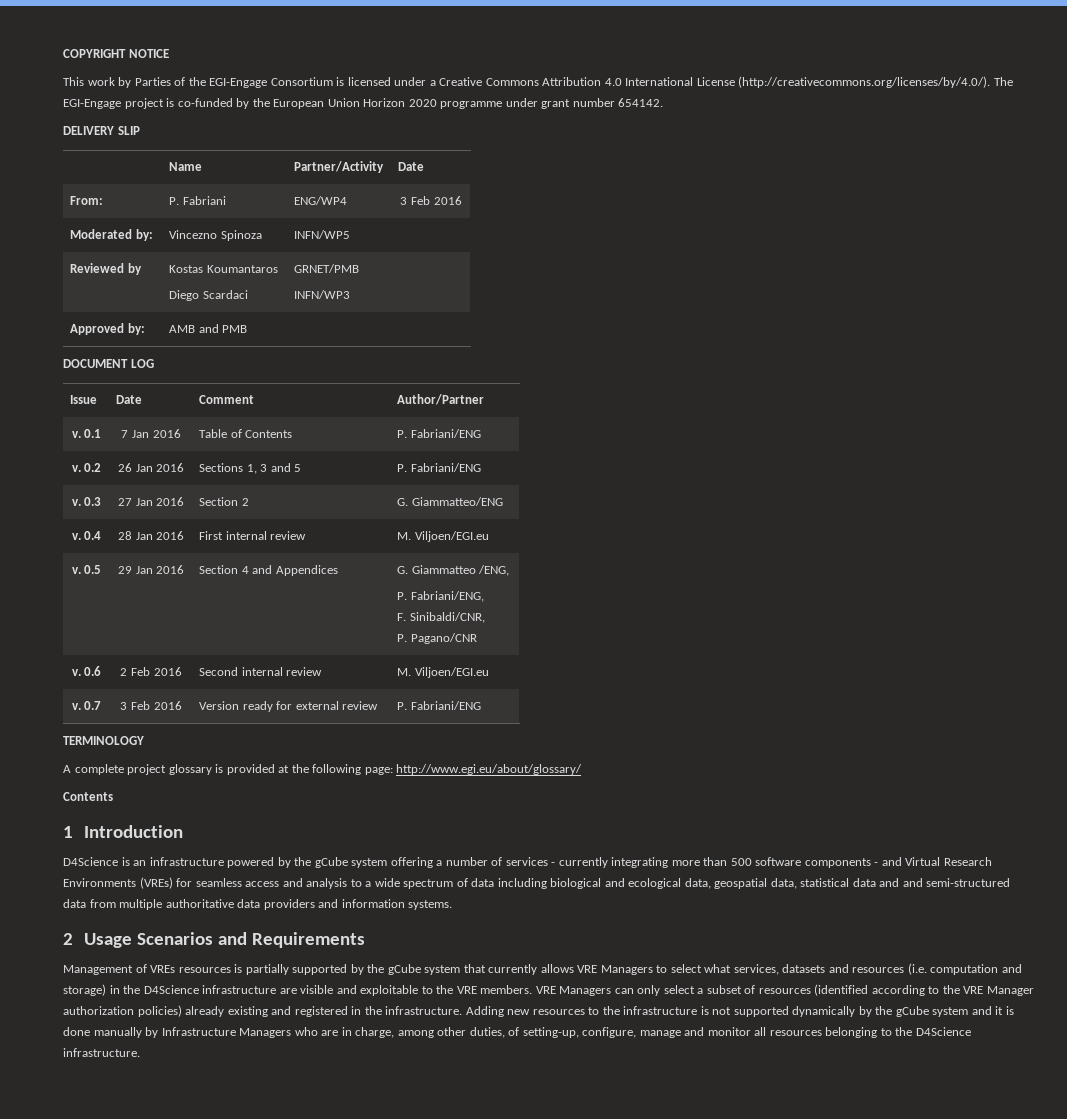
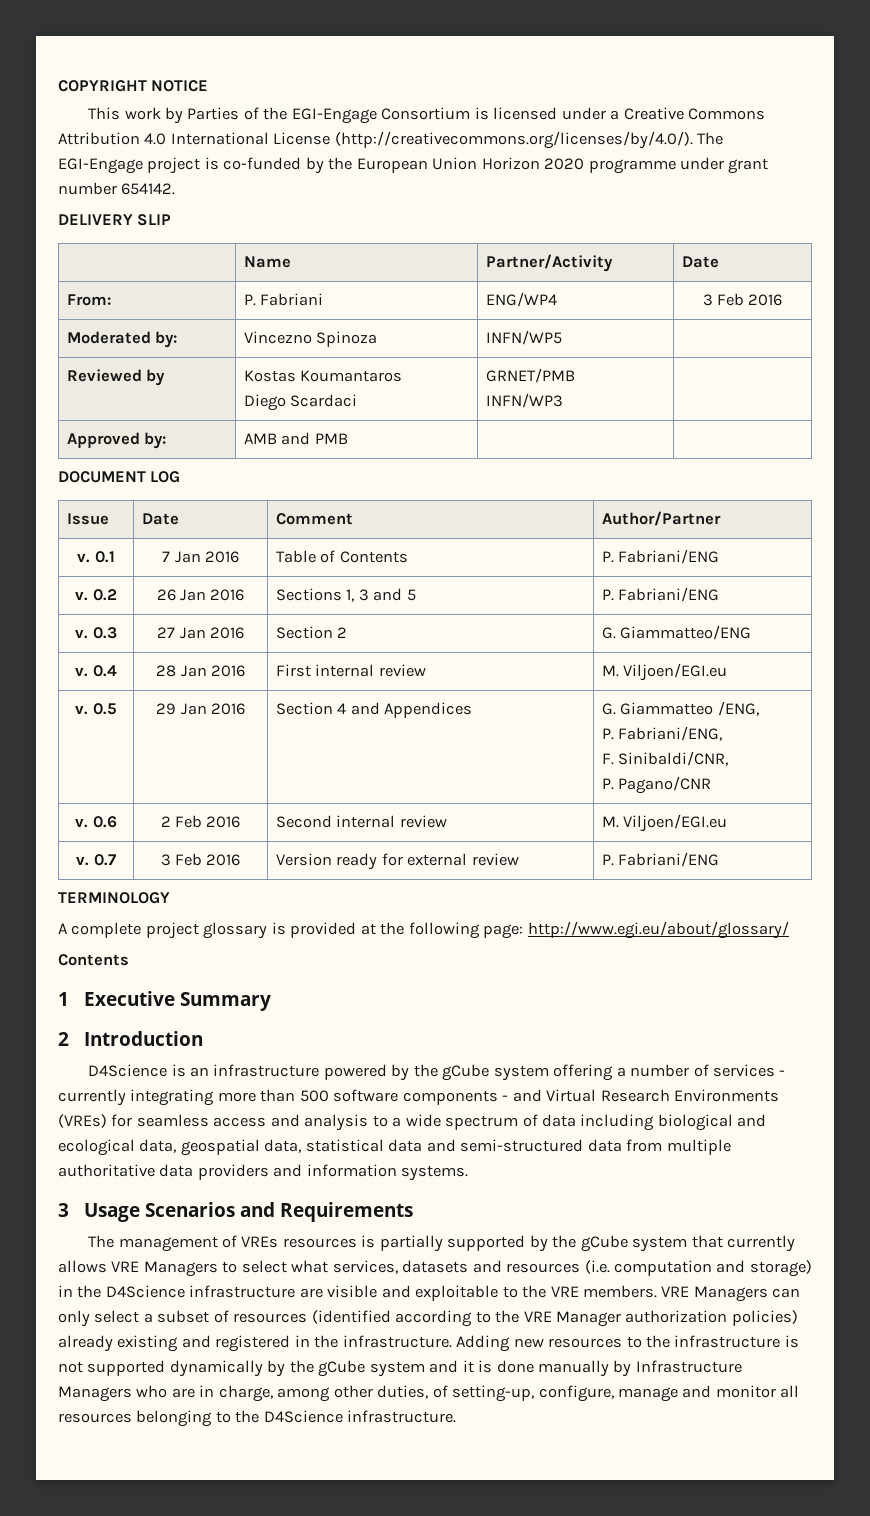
(73, 832) none -> [83,991,271,1011] [58,1032,69,1046] Executive Summary // 2
[902,878,923,887] and -> (456, 1145) none
[63,933,73,945] 2 -> [58,1203,69,1217] 3
[63,965,133,975] Management -> [88,1235,218,1252] The management

